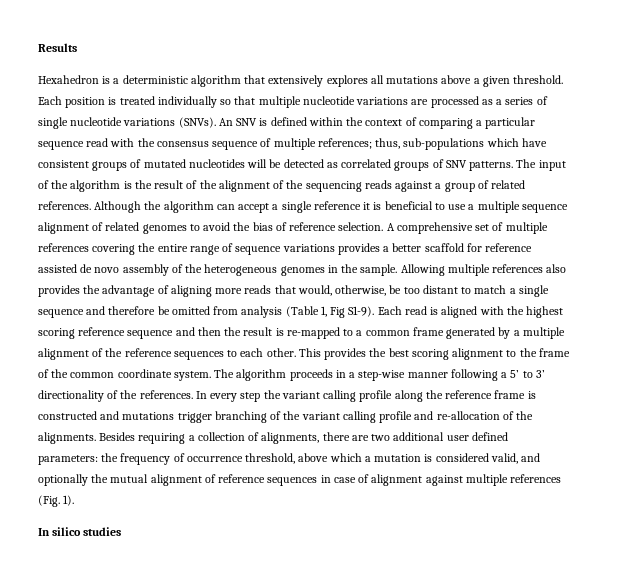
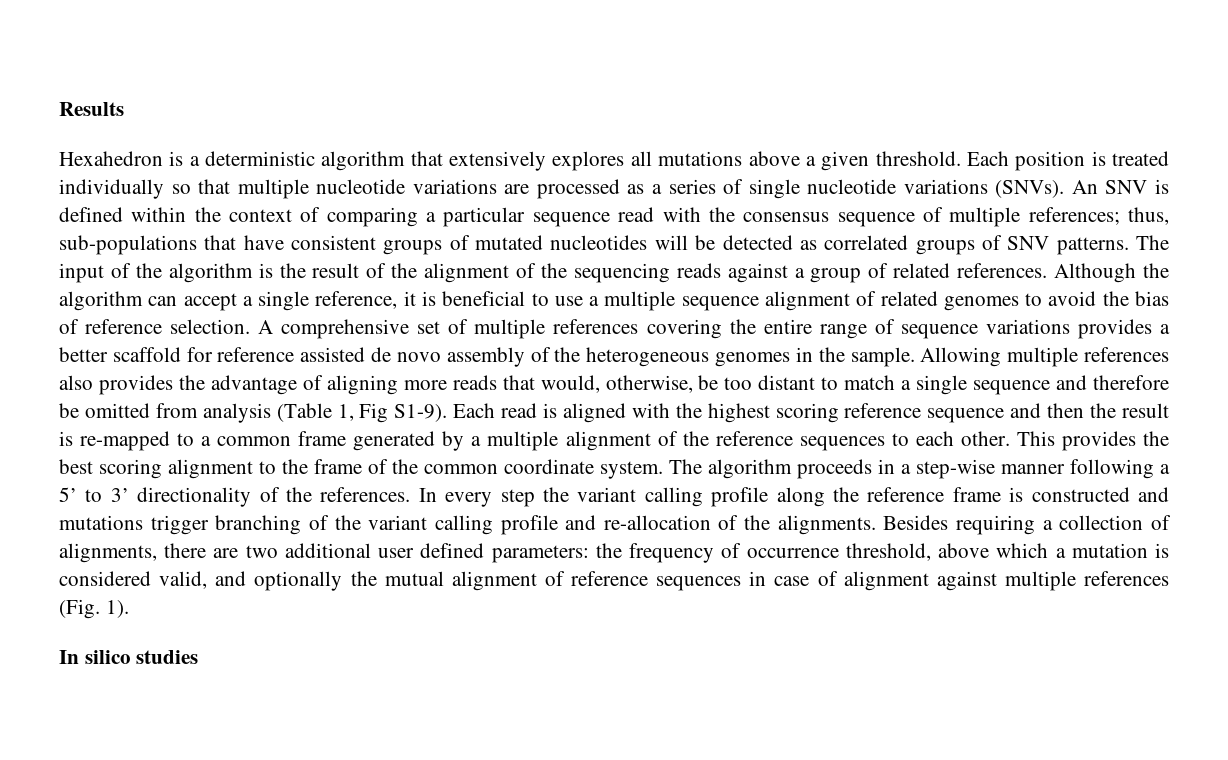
[486,138,519,147] which -> [204,235,237,250] that
[313,201,361,210] reference -> [315,291,398,309] reference,

